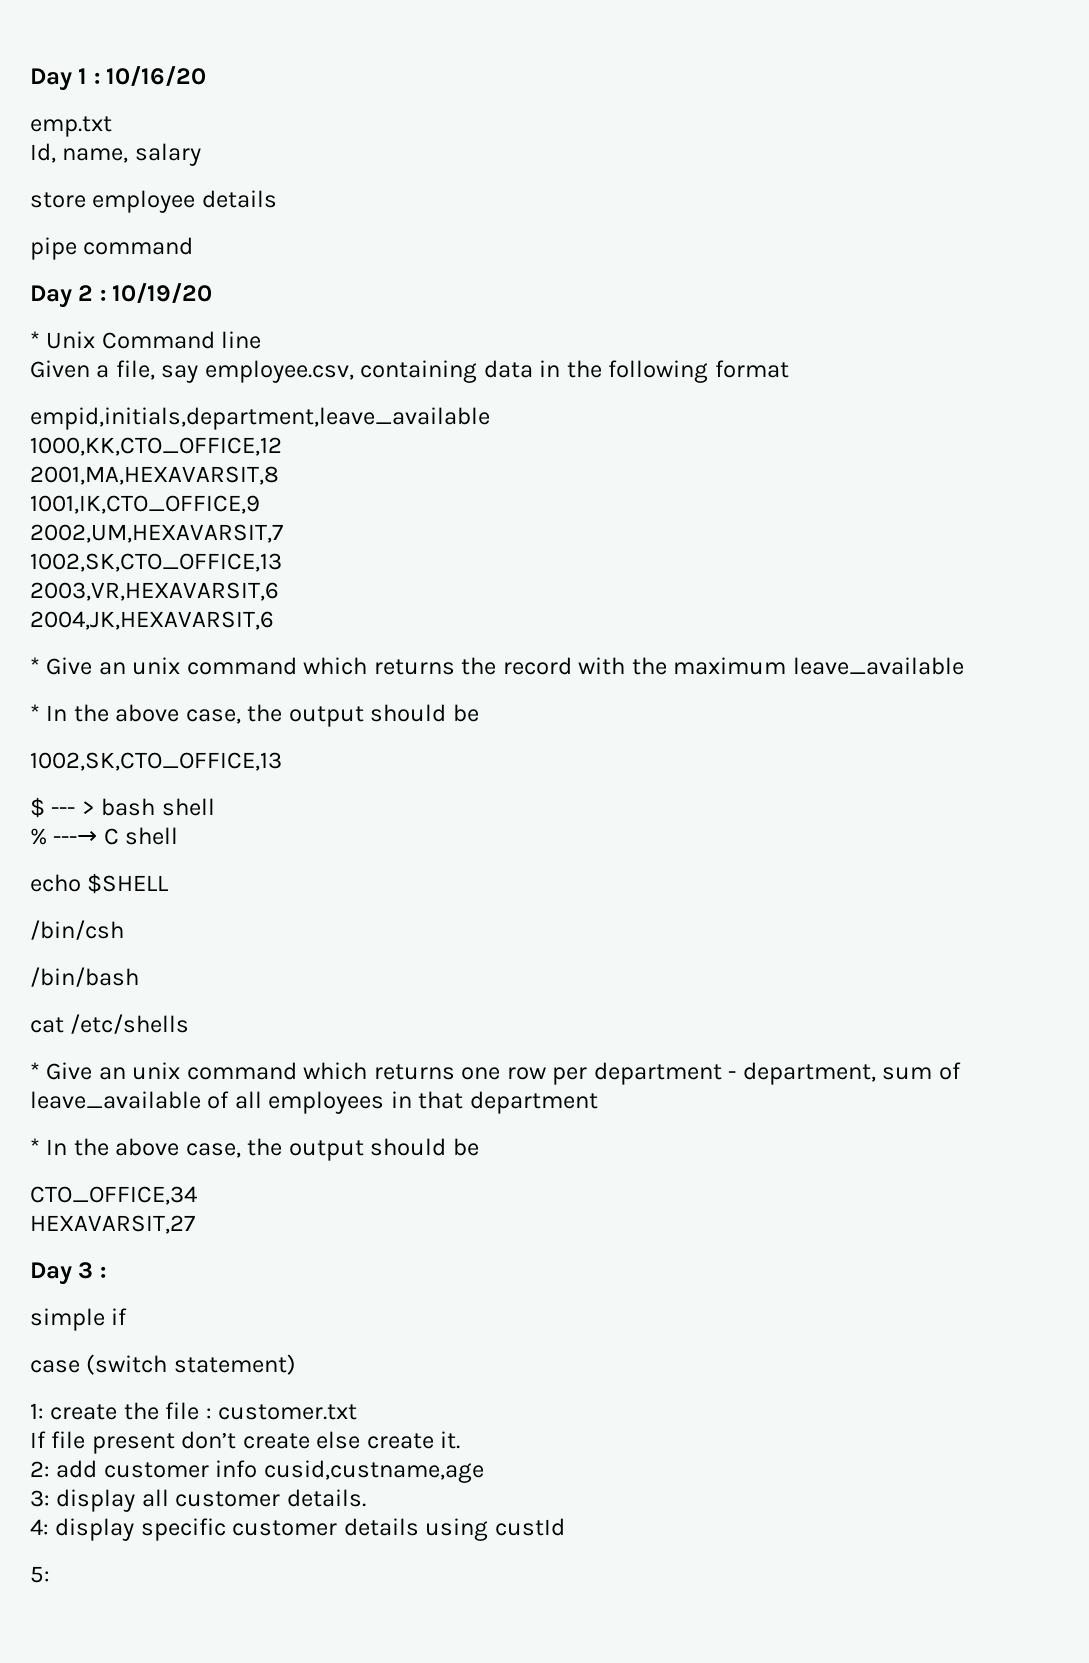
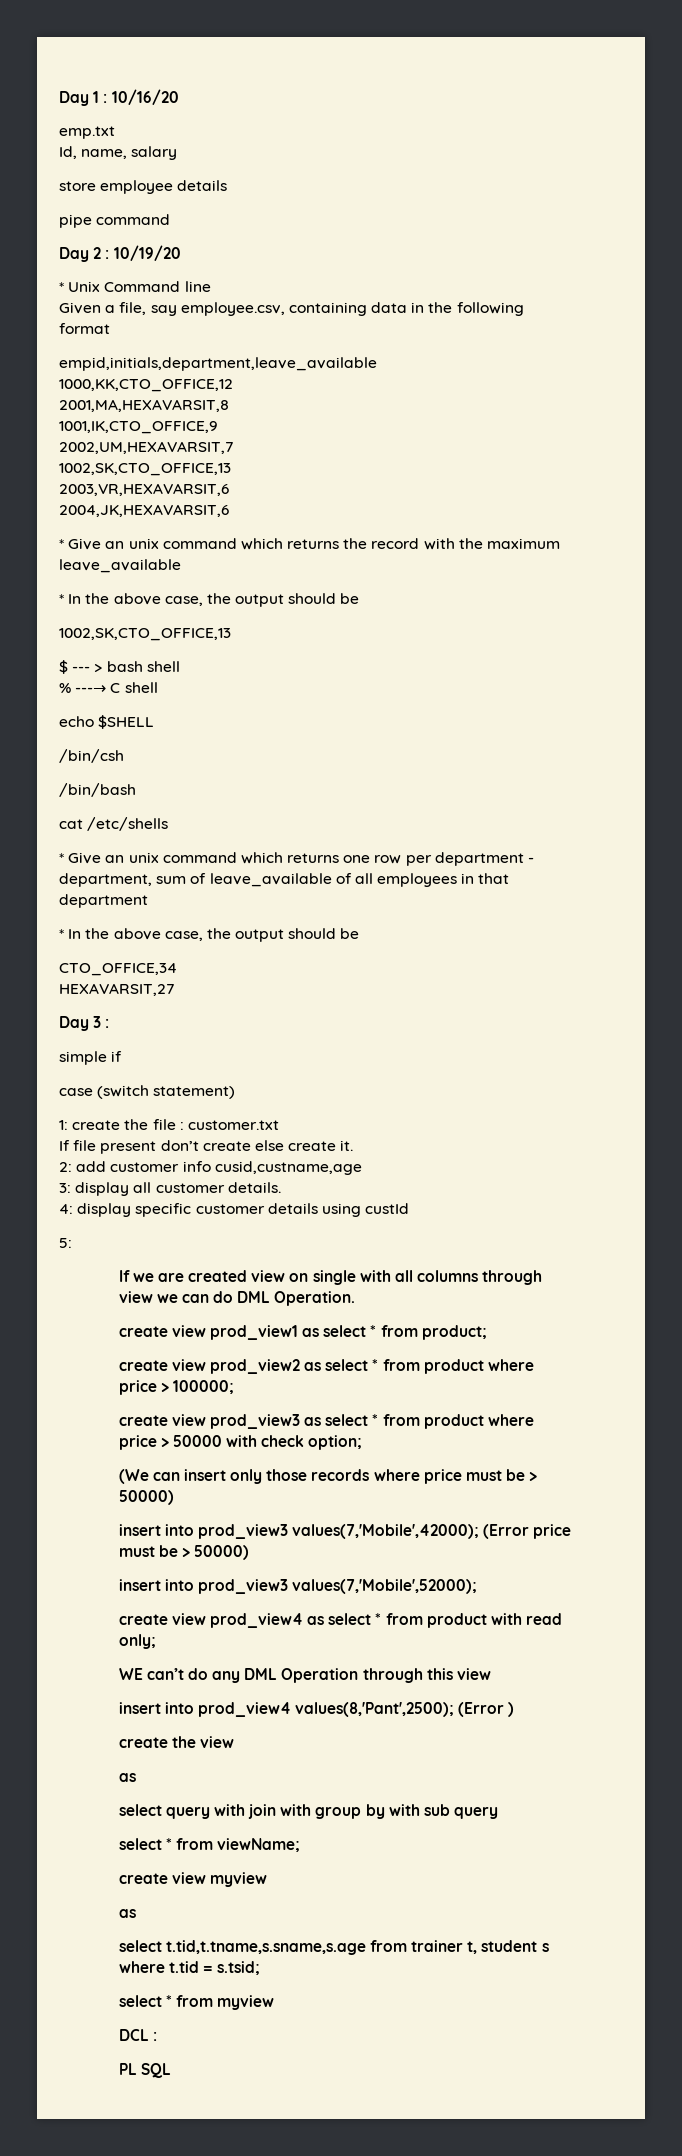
(50, 1574) none -> [118,1270,543,1285] [118,1291,356,1306] [118,1325,487,1340] [118,1359,534,1374] [118,1380,234,1395] [118,1414,534,1429] [118,1435,363,1450] [118,1469,538,1484] [118,1490,174,1505] [118,1524,572,1539] [118,1545,250,1560] [118,1579,478,1594] [118,1613,563,1628] [118,1634,156,1649] [118,1668,491,1683] [118,1702,515,1717] [118,1736,234,1748] [118,1773,136,1782] [118,1804,499,1819] [118,1838,301,1852] [118,1872,267,1887] [118,1909,136,1918] [118,1940,549,1955] [118,1961,261,1975] [118,1995,275,2010] [118,2029,157,2041] [118,2063,171,2078] // If we are created view on single with all columns through view we can do DML Operation. // create view prod_view1 as select * from product; // create view prod_view2 as select * from product where price > 100000; // create view prod_view3 as select * from product where price > 50000 with check option; // (We can insert only those records where price must be > 50000) // insert into prod_view3 values(7,'Mobile',42000); (Error price must be > 50000) // insert into prod_view3 values(7,'Mobile',52000); // create view prod_view4 as select * from product with read only; // WE can’t do any DML Operation through this view // insert into prod_view4 values(8,'Pant',2500); (Error ) // create the view // as // select query with join with group by with sub query // select * from viewName; // create view myview // as // select t.tid,t.tname,s.sname,s.age from trainer t, student s where t.tid = s.tsid; // select * from myview // DCL : // PL SQL

